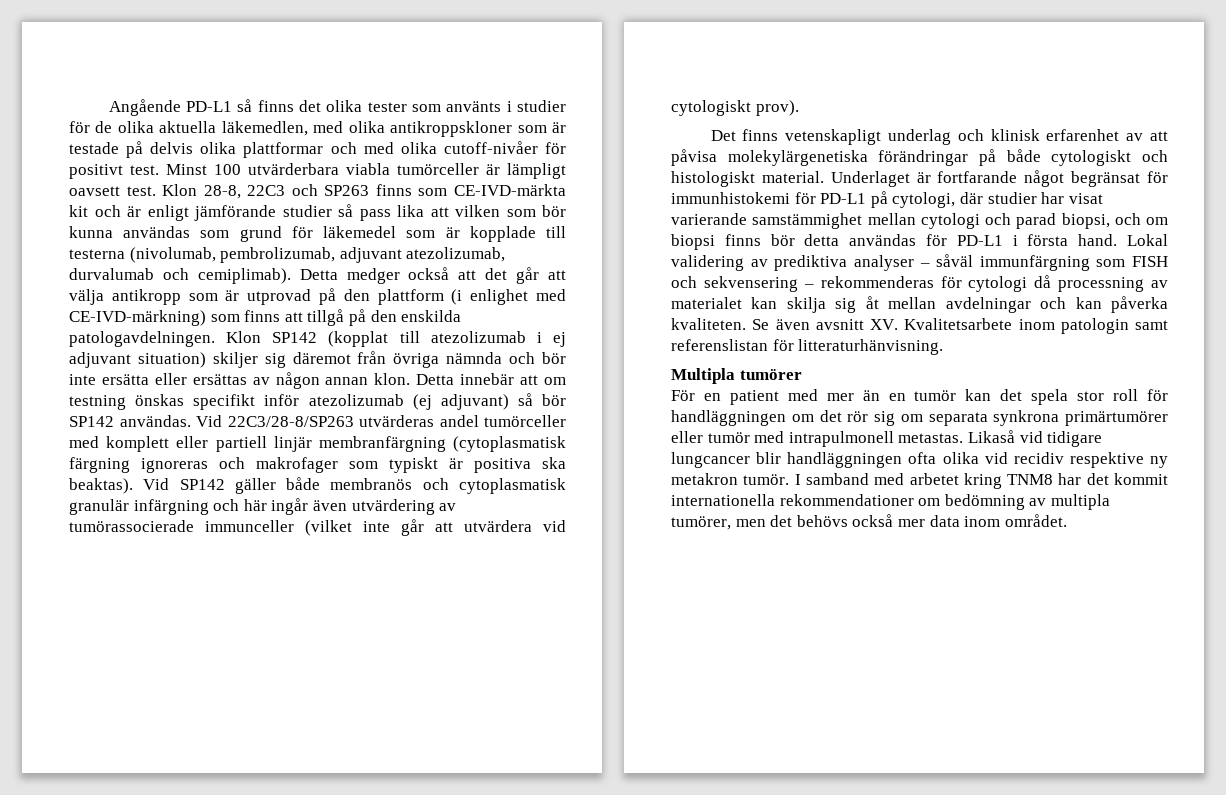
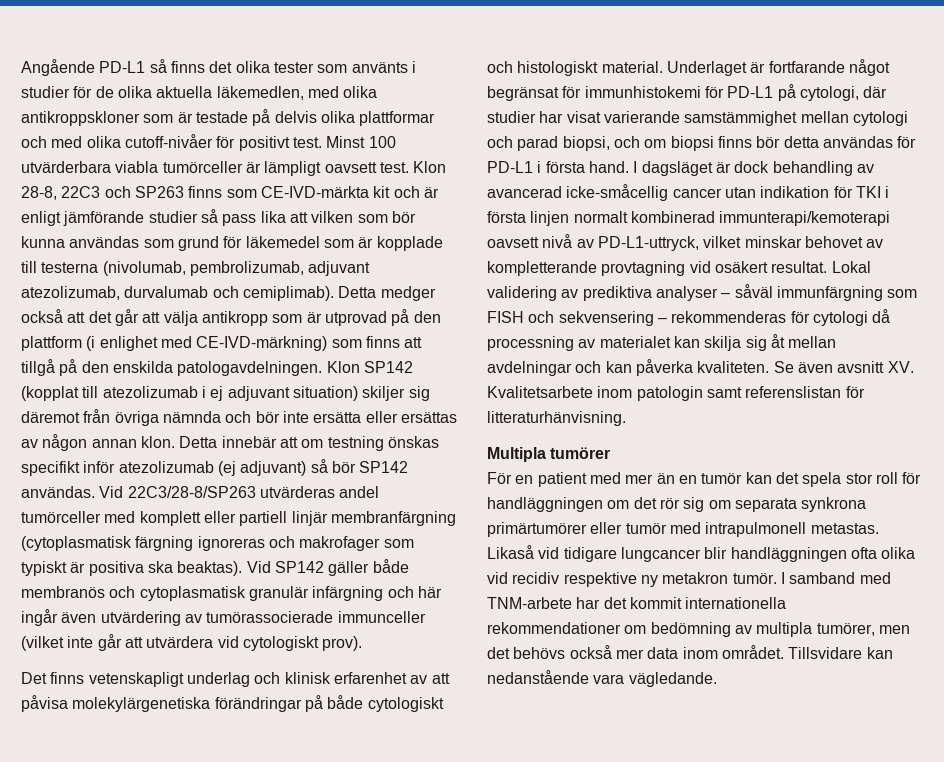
(1118, 240) none -> [633,161,874,176] [487,184,890,201] [487,211,891,226] [487,234,884,251] [487,261,828,276] I dagsläget är dock behandling av avancerad icke-småcellig cancer utan indikation för TKI i första linjen normalt kombinerad immunterapi/kemoterapi oavsett nivå av PD-L1-uttryck, vilket minskar behovet av kompletterande provtagning vid osäkert resultat.
[909,473,1054,489] arbetet kring TNM8 -> [487,597,572,609] TNM-arbete
(1067, 520) none -> [788,647,893,659] [487,670,717,687] Tillsvidare kan nedanstående vara vägledande.

